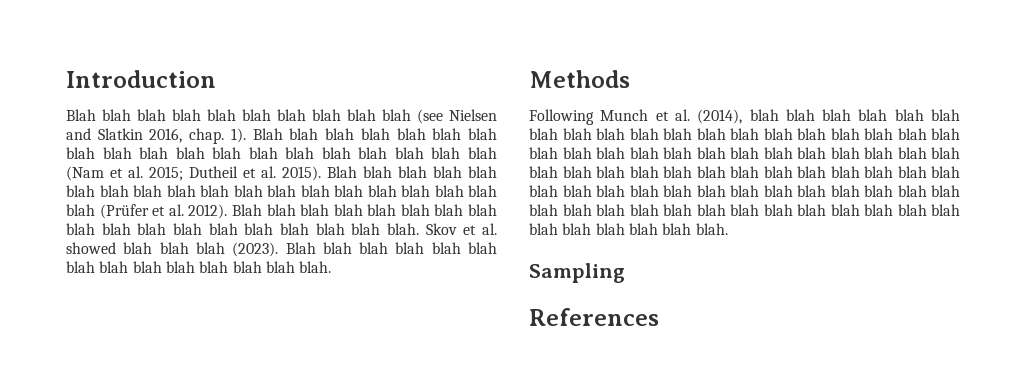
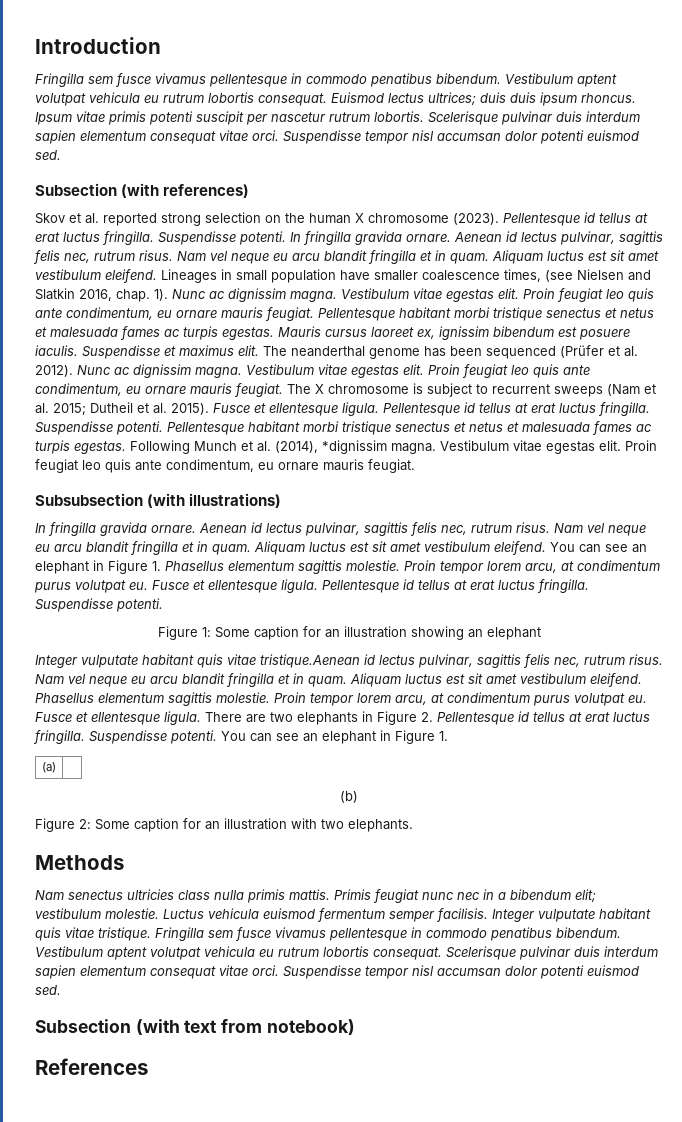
[66,109,411,121] Blah blah blah blah blah blah blah blah blah blah -> [35,73,617,87] [35,92,636,106] [35,111,640,125] [35,130,639,144] [35,150,61,160] [35,183,250,198] [35,212,648,226] [35,231,663,245] [33,250,659,264] [35,269,541,283] Fringilla sem fusce vivamus pellentesque in commodo penatibus bibendum. Vestibulum aptent volutpat vehicula eu rutrum lobortis consequat. Euismod lectus ultrices; duis duis ipsum rhoncus. Ipsum vitae primis potenti suscipit per nascetur rutrum lobortis. Scelerisque pulvinar duis interdum sapien elementum consequat vitae orci. Suspendisse tempor nisl accumsan dolor potenti euismod sed. // Subsection (with references) // Skov et al. reported strong selection on the human X chromosome (2023). Pellentesque id tellus at erat luctus fringilla. Suspendisse potenti. In fringilla gravida ornare. Aenean id lectus pulvinar, sagittis felis nec, rutrum risus. Nam vel neque eu arcu blandit fringilla et in quam. Aliquam luctus est sit amet vestibulum eleifend. Lineages in small population have smaller coalescence times,
[252,128,498,140] [66,147,498,159] Blah blah blah blah blah blah blah blah blah blah blah blah blah blah blah blah blah blah blah -> [172,288,654,302] [35,307,654,321] [35,326,630,340] [35,345,638,359] [35,364,590,378] [35,383,603,397] Nunc ac dignissim magna. Vestibulum vitae egestas elit. Proin feugiat leo quis ante condimentum, eu ornare mauris feugiat. Pellentesque habitant morbi tristique senectus et netus et malesuada fames ac turpis egestas. Mauris cursus laoreet ex, ignissim bibendum est posuere iaculis. Suspendisse et maximus elit. The neanderthal genome has been sequenced (Prüfer et al. 2012). Nunc ac dignissim magna. Vestibulum vitae egestas elit. Proin feugiat leo quis ante condimentum, eu ornare mauris feugiat. The X chromosome is subject to recurrent sweeps
[327,166,497,178] [66,185,497,197] [66,204,497,219] [66,223,498,235] [66,242,498,257] [66,261,332,273] [529,70,630,88] Blah blah blah blah blah blah blah blah blah blah blah blah blah blah blah blah blah blah blah (Prüfer et al. 2012). Blah blah blah blah blah blah blah blah blah blah blah blah blah blah blah blah blah blah. Skov et al. showed blah blah blah (2023). Blah blah blah blah blah blah blah blah blah blah blah blah blah blah. // Methods // -> [213,402,650,416] [35,421,652,435] [35,440,126,454] Fusce et ellentesque ligula. Pellentesque id tellus at erat luctus fringilla. Suspendisse potenti. Pellentesque habitant morbi tristique senectus et netus et malesuada fames ac turpis egestas.
[749,109,960,121] [529,128,960,140] [529,147,960,159] [529,166,960,178] [529,185,960,197] [529,204,960,216] [529,223,728,235] [529,263,625,283] blah blah blah blah blah blah blah blah blah blah blah blah blah blah blah blah blah blah blah blah blah blah blah blah blah blah blah blah blah blah blah blah blah blah blah blah blah blah blah blah blah blah blah blah blah blah blah blah blah blah blah blah blah blah blah blah blah blah blah blah blah blah blah blah blah blah blah blah blah blah blah blah blah blah blah blah blah. // Sampling -> [322,440,657,454] [35,459,415,473] [35,493,282,508] [35,522,646,536] [35,541,647,555] [35,560,660,574] [34,579,589,593] [35,598,163,612] [157,626,541,640] [35,654,663,668] [35,673,642,687] [35,692,647,706] [35,711,650,725] [33,730,448,744] [42,762,56,773] [340,791,358,803] [35,818,413,832] [35,855,124,870] [35,889,596,903] [35,908,651,922] [35,927,621,941] [35,946,658,960] [35,965,639,979] [35,985,61,995] [35,1019,355,1035] *dignissim magna. Vestibulum vitae egestas elit. Proin feugiat leo quis ante condimentum, eu ornare mauris feugiat. // Subsubsection (with illustrations) // In fringilla gravida ornare. Aenean id lectus pulvinar, sagittis felis nec, rutrum risus. Nam vel neque eu arcu blandit fringilla et in quam. Aliquam luctus est sit amet vestibulum eleifend. You can see an elephant in Figure 1. Phasellus elementum sagittis molestie. Proin tempor lorem arcu, at condimentum purus volutpat eu. Fusce et ellentesque ligula. Pellentesque id tellus at erat luctus fringilla. Suspendisse potenti. // Figure 1: Some caption for an illustration showing an elephant // Integer vulputate habitant quis vitae tristique.Aenean id lectus pulvinar, sagittis felis nec, rutrum risus. Nam vel neque eu arcu blandit fringilla et in quam. Aliquam luctus est sit amet vestibulum eleifend. Phasellus elementum sagittis molestie. Proin tempor lorem arcu, at condimentum purus volutpat eu. Fusce et ellentesque ligula. There are two elephants in Figure 2. Pellentesque id tellus at erat luctus fringilla. Suspendisse potenti. You can see an elephant in Figure 1. // (a) | // (b) // Figure 2: Some caption for an illustration with two elephants. // Methods // Nam senectus ultricies class nulla primis mattis. Primis feugiat nunc nec in a bibendum elit; vestibulum molestie. Luctus vehicula euismod fermentum semper facilisis. Integer vulputate habitant quis vitae tristique. Fringilla sem fusce vivamus pellentesque in commodo penatibus bibendum. Vestibulum aptent volutpat vehicula eu rutrum lobortis consequat. Scelerisque pulvinar duis interdum sapien elementum consequat vitae orci. Suspendisse tempor nisl accumsan dolor potenti euismod sed. // Subsection (with text from notebook)

